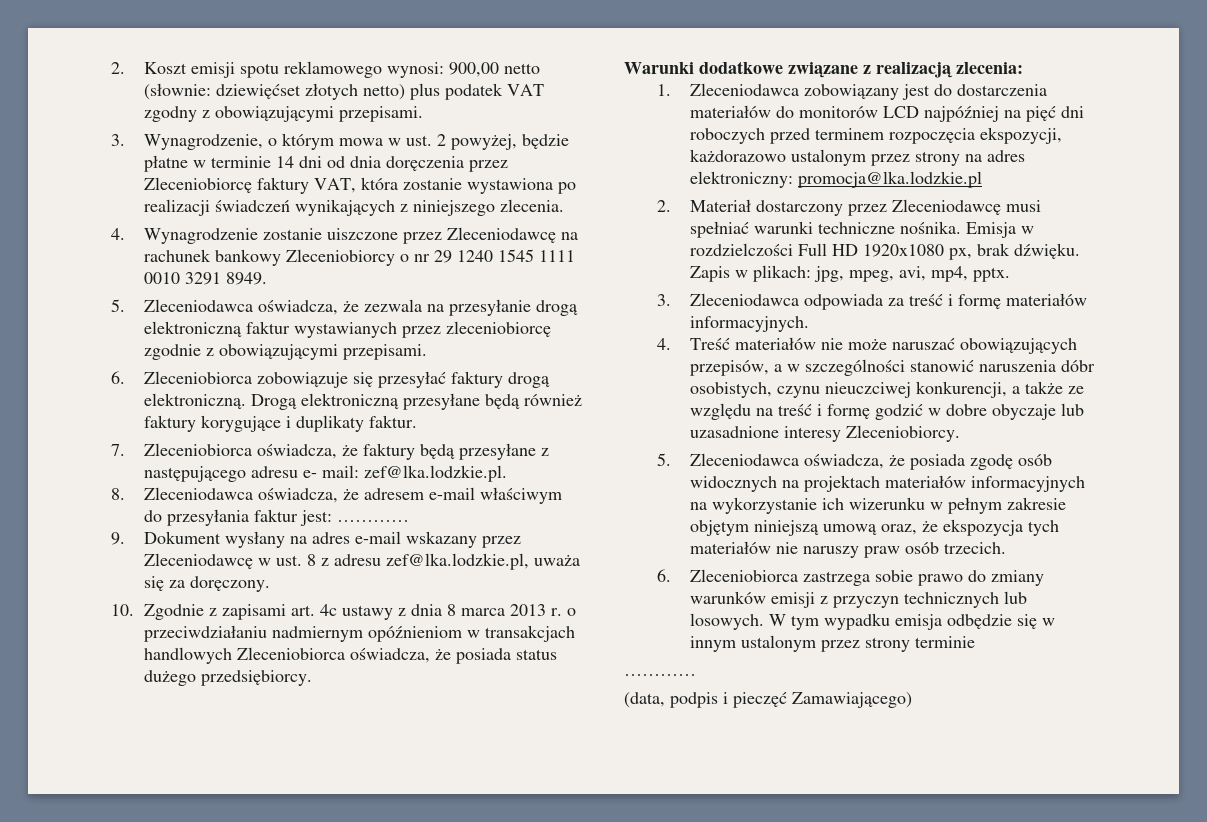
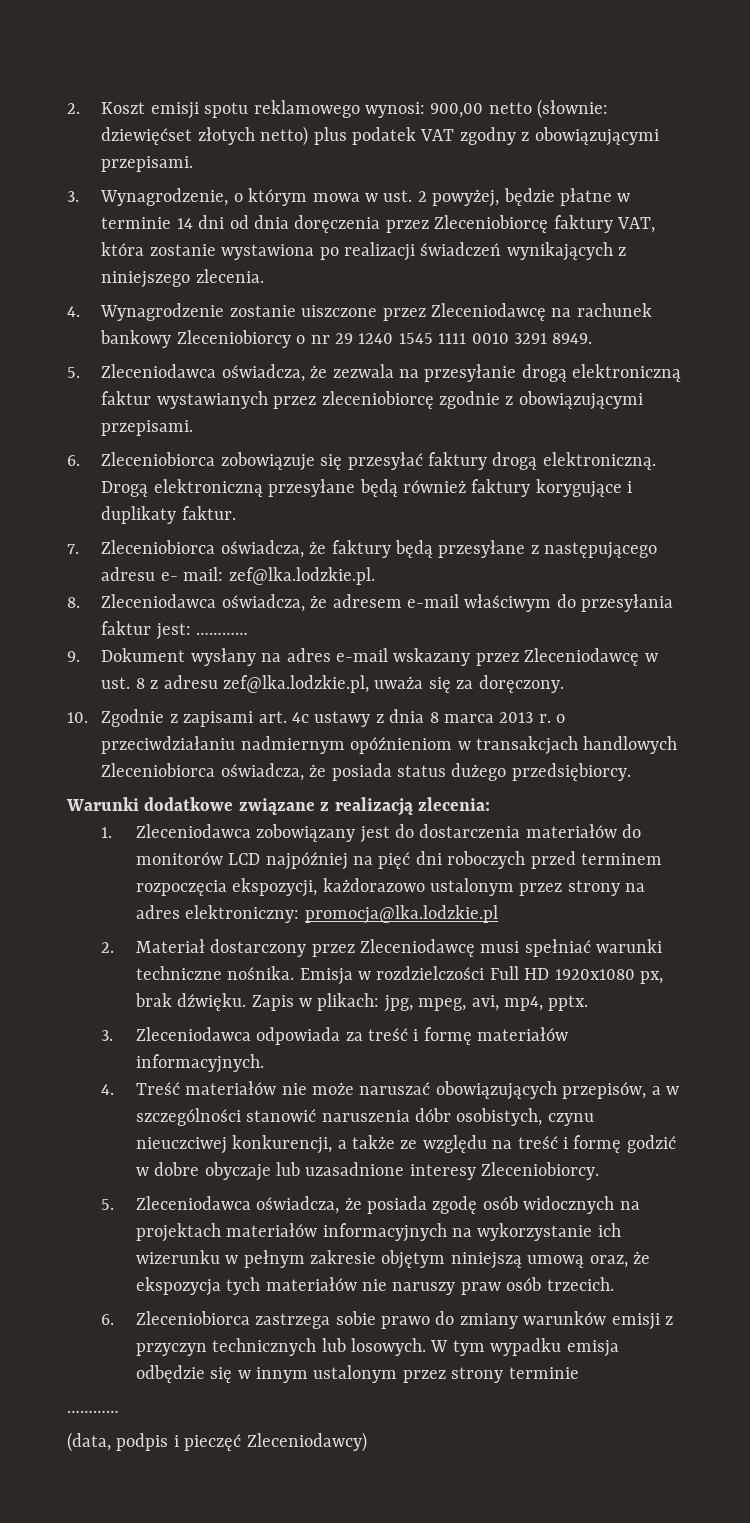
[792,692,912,708] Zamawiającego) -> [246,1432,367,1452] Zleceniodawcy)

